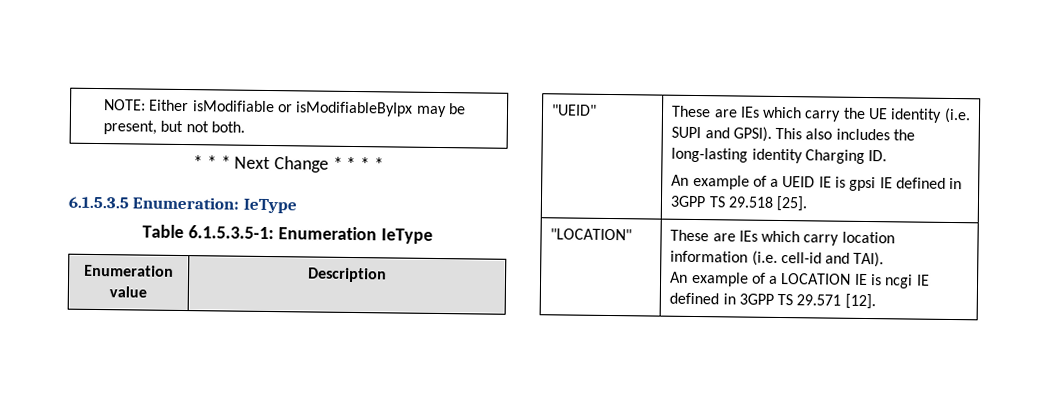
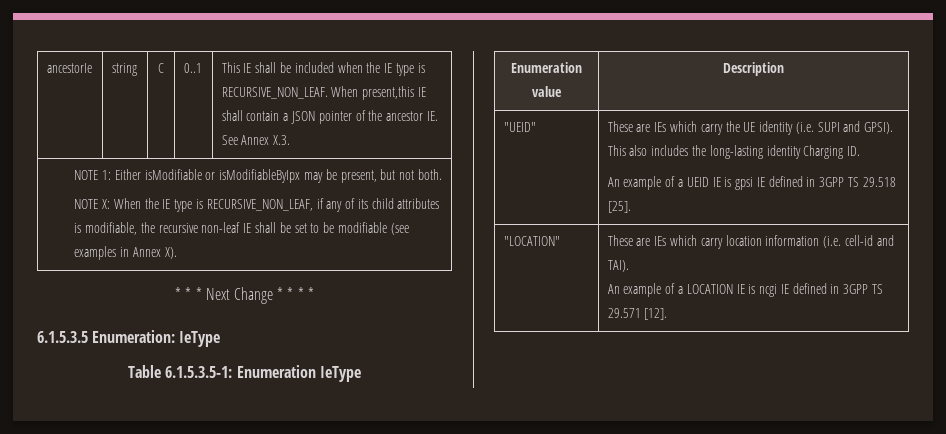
[104,99,147,111] NOTE: -> [46,63,92,73] [111,63,137,76] [158,63,164,73] [183,63,202,73] [221,62,425,76] [221,86,426,100] [221,110,438,124] [221,135,291,145] [74,170,112,180] ancestorIe | string | C | 0..1 | This IE shall be included when the IE type is RECURSIVE_NON_LEAF. When present,this IE shall contain a JSON pointer of the ancestor IE. See Annex X.3. // NOTE 1:
(246, 127) none -> [74,198,440,212] [74,222,409,235] [74,246,177,260] // NOTE X: When the IE type is RECURSIVE_NON_LEAF, if any of its child attributes is modifiable, the recursive non-leaf IE shall be set to be modifiable (see examples in Annex X).

